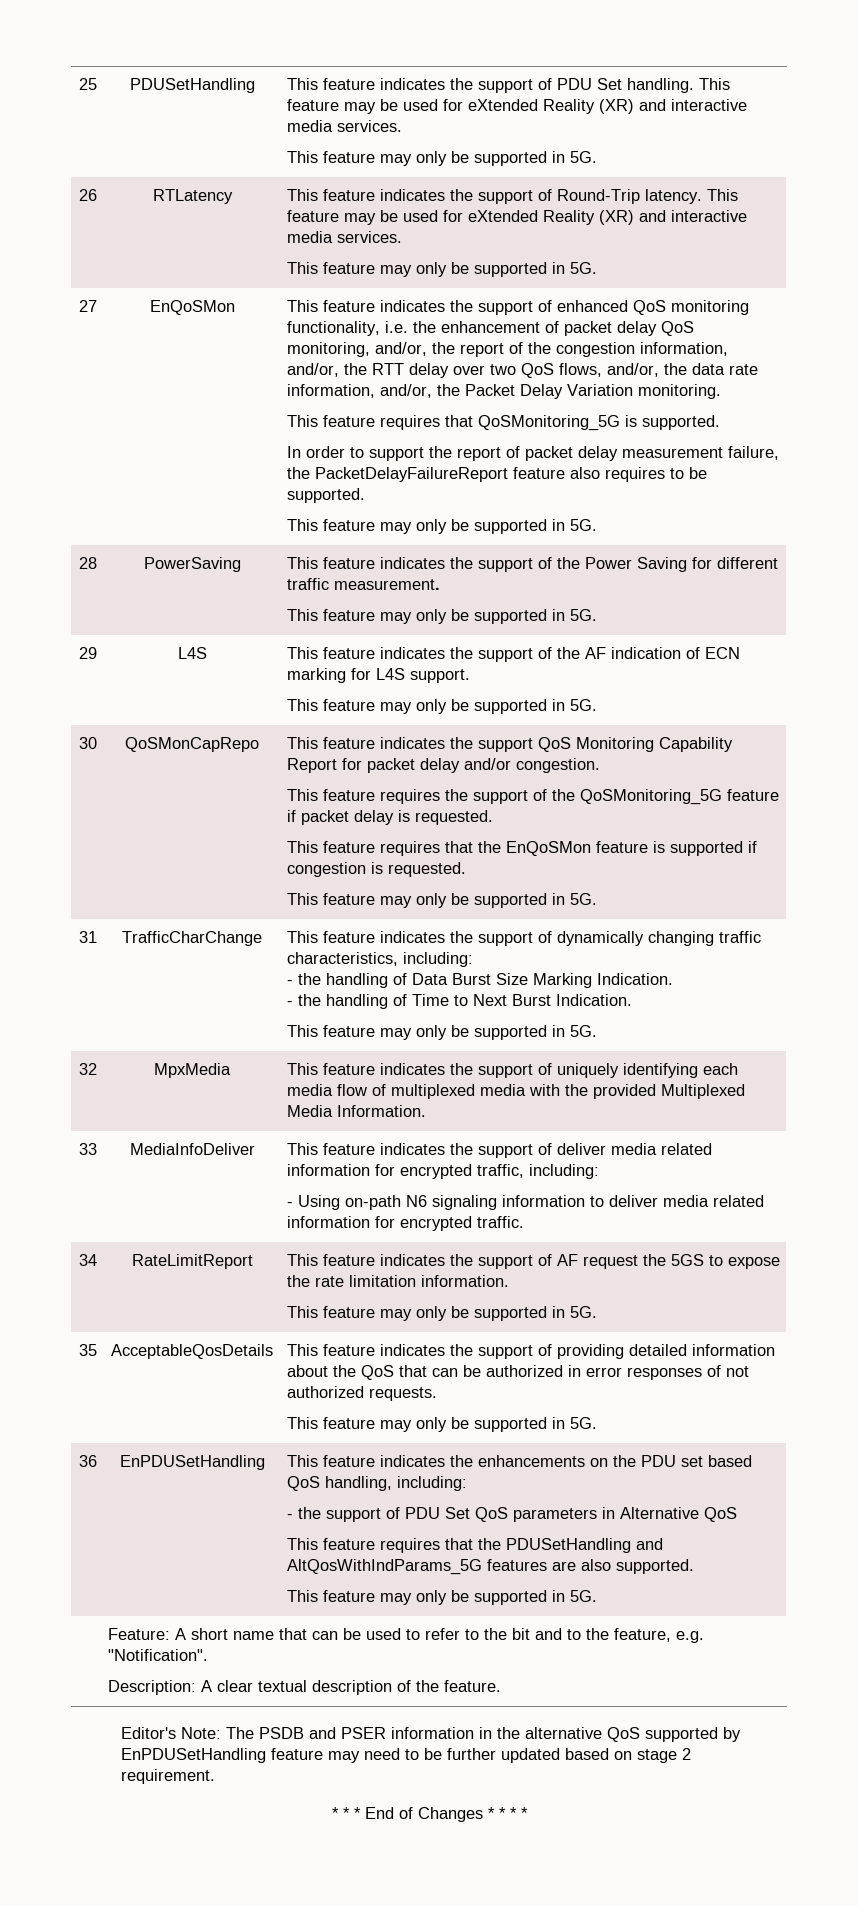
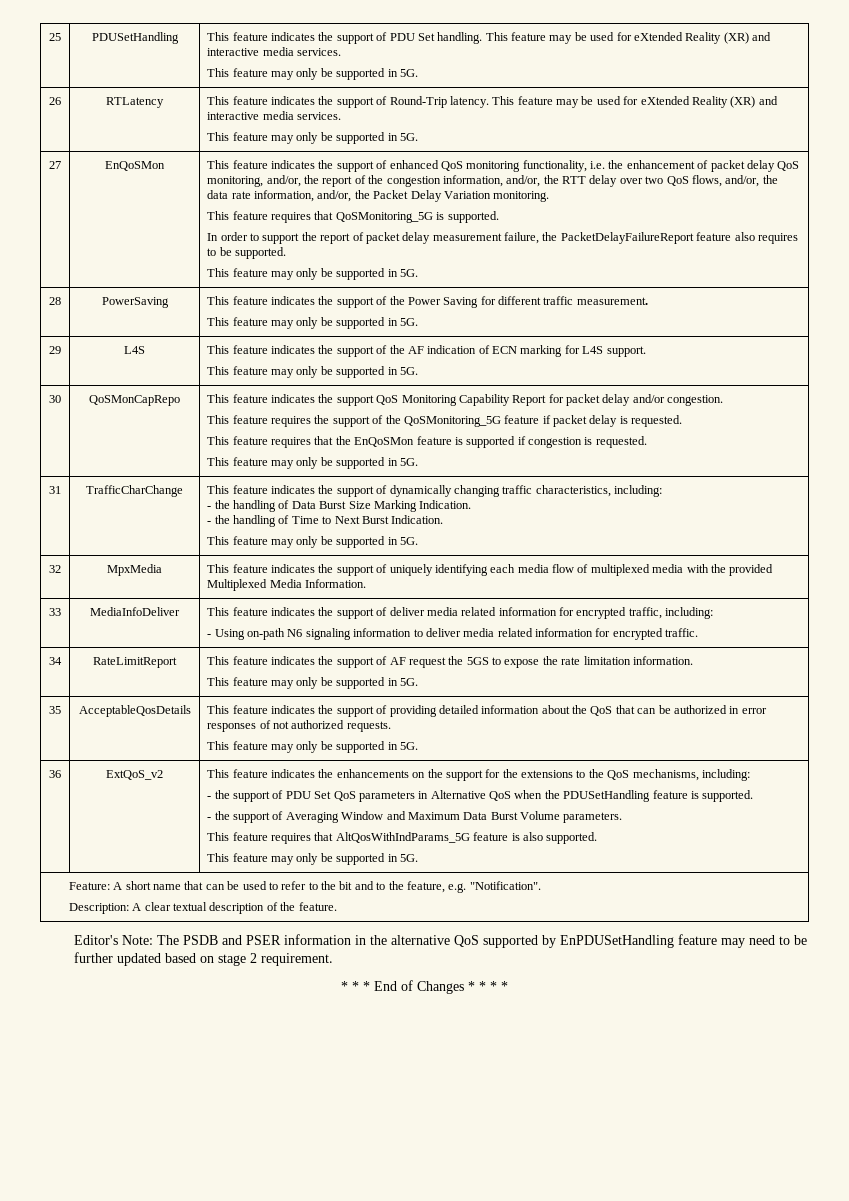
[119,1455,265,1470] EnPDUSetHandling -> [106,770,163,780] ExtQoS_v2
[640,1455,752,1467] [286,1476,392,1491] PDU set based QoS handling, -> [445,769,699,781] support for the extensions to the QoS mechanisms,
[286,1538,663,1553] [286,1559,576,1575] // This feature requires that the PDUSetHandling and AltQosWithIndParams_5G features are -> [514,790,754,802] [207,811,623,823] [207,832,520,844] when the PDUSetHandling feature is supported. // - the support of Averaging Window and Maximum Data Burst Volume parameters. // This feature requires that AltQosWithIndParams_5G feature is

